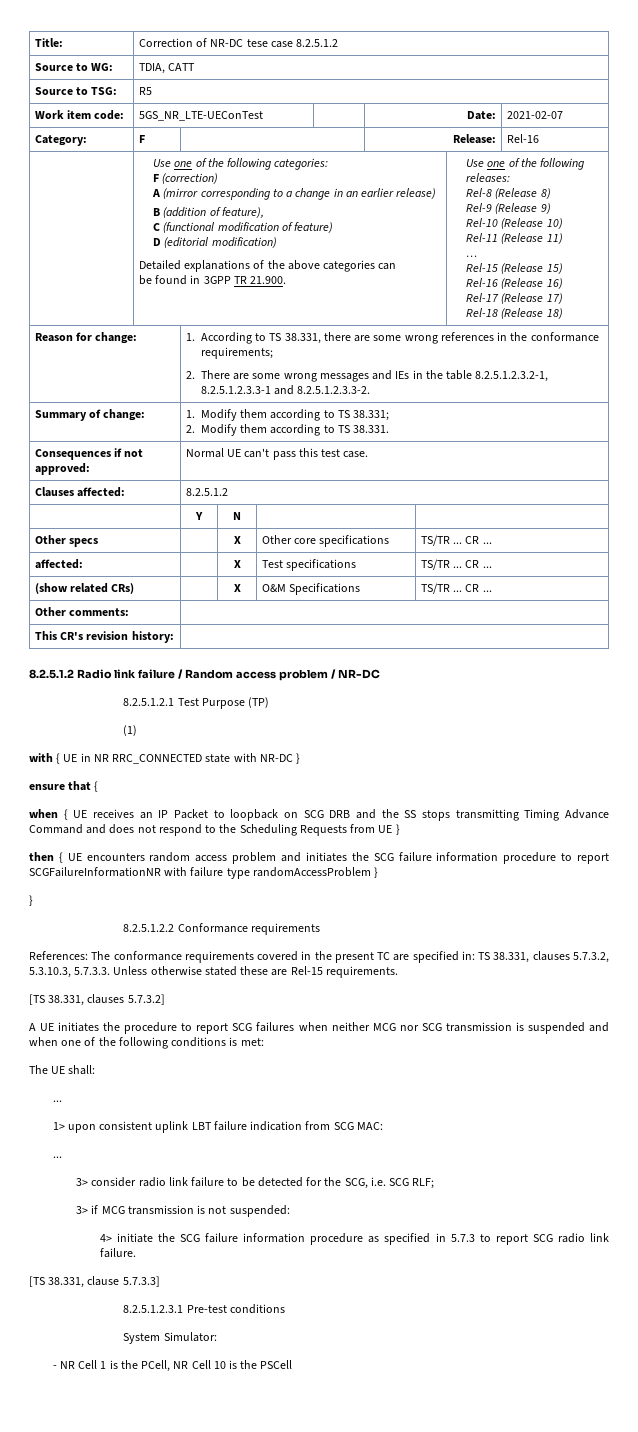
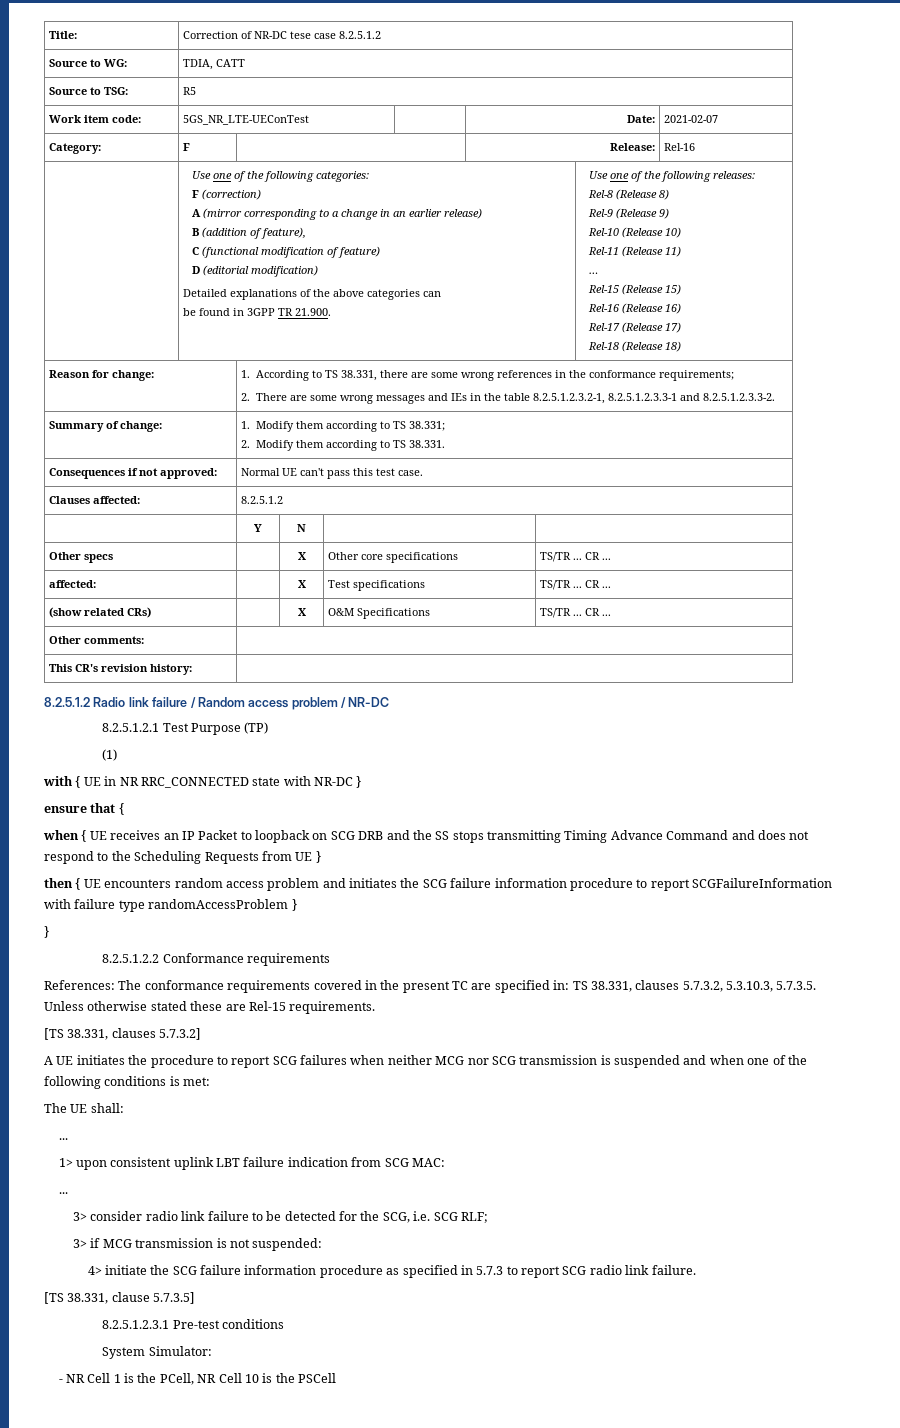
[29,867,161,877] SCGFailureInformationNR -> [692,878,832,888] SCGFailureInformation
[74,967,111,975] 5.7.3.3. -> [776,981,817,990] 5.7.3.5.
[122,1276,160,1287] 5.7.3.3] -> [153,1292,196,1304] 5.7.3.5]

